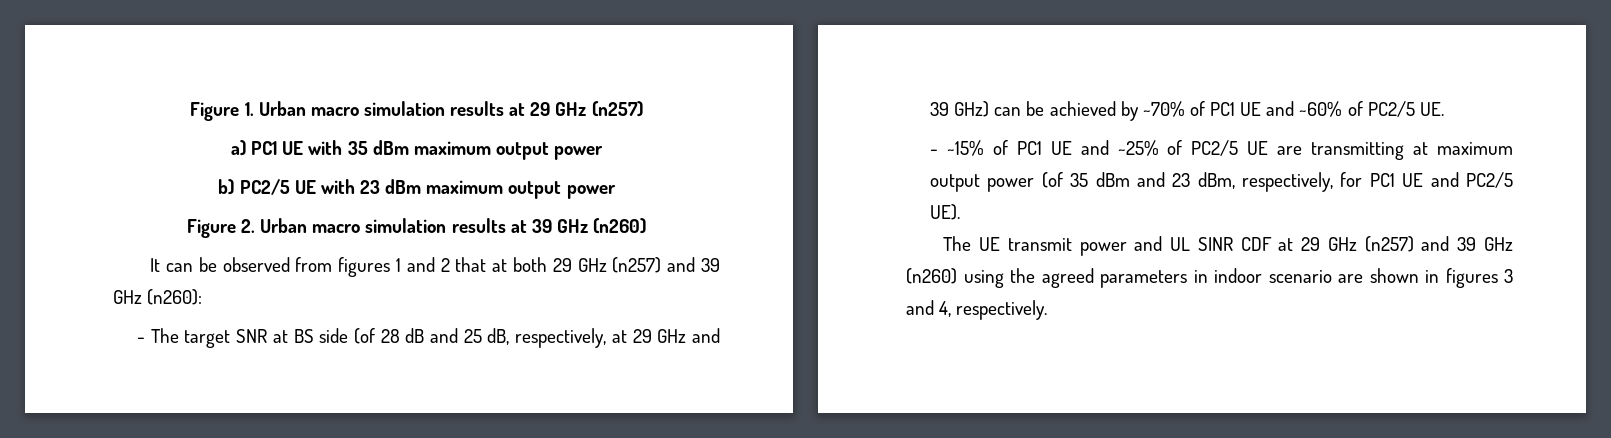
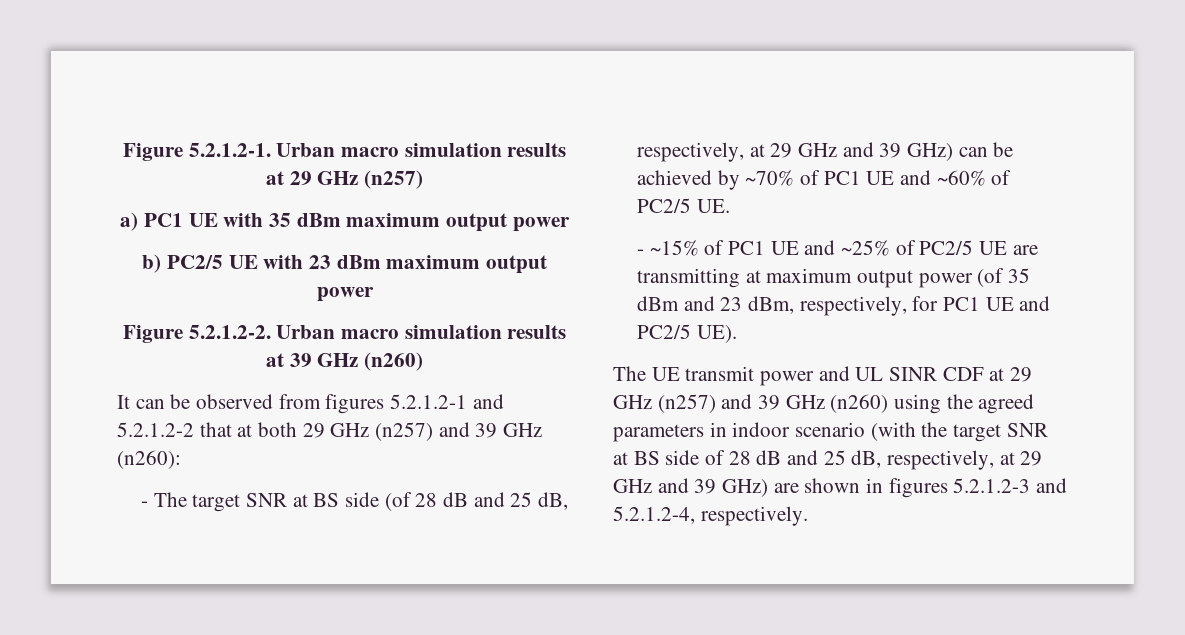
[190,102,254,121] Figure 1. -> [122,143,271,161] Figure 5.2.1.2-1.
[241,219,256,233] 2. -> [188,325,271,339] 5.2.1.2-2.
[396,257,450,272] 1 and 2 -> [390,394,504,409] [117,422,194,437] 5.2.1.2-1 and 5.2.1.2-2
(1332, 276) none -> [870,422,1048,442] [613,450,1043,470] [613,478,769,497] (with the target SNR at BS side of 28 dB and 25 dB, respectively, at 29 GHz and 39 GHz)
[1504,269,1513,283] [906,300,952,317] 3 and 4, -> [953,478,1068,493] [613,506,695,524] 5.2.1.2-3 and 5.2.1.2-4,

